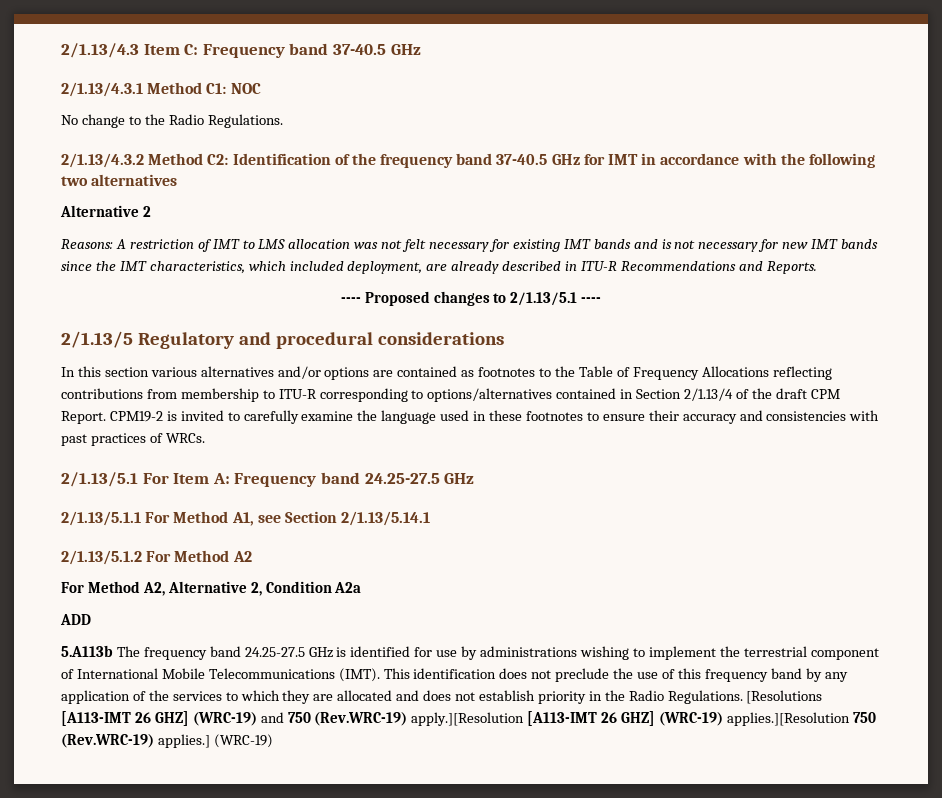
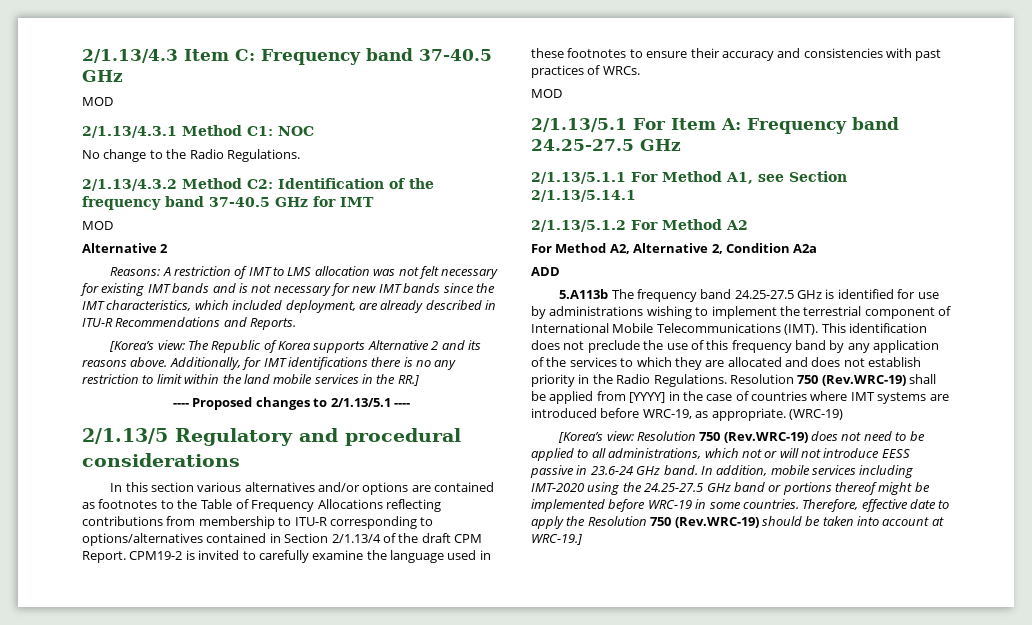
(421, 49) none -> [82,97,113,106] // MOD
[641,153,875,168] [61,174,178,186] in accordance with the following two alternatives -> [82,221,113,230] // MOD
(817, 267) none -> [109,340,481,353] [82,357,457,370] [82,374,419,386] // [Korea’s view: The Republic of Korea supports Alternative 2 and its reasons above. Additionally, for IMT identifications there is no any restriction to limit within the land mobile services in the RR.]
(205, 438) none -> [531,89,562,98] // MOD
[746,690,823,704] [61,711,876,726] [61,734,273,748] [Resolutions [A113-IMT 26 GHZ] (WRC-19) and 750 (Rev.WRC-19) apply.][Resolution [A113-IMT 26 GHZ] (WRC-19) applies.][Resolution 750 (Rev.WRC-19) applies.] (WRC-19) -> [729,374,936,386] [531,391,949,404] [531,408,843,421] [558,431,925,443] [531,448,910,461] [530,465,914,478] [531,482,930,495] [531,499,950,512] [531,516,944,529] [531,534,582,545] Resolution 750 (Rev.WRC-19) shall be applied from [YYYY] in the case of countries where IMT systems are introduced before WRC-19, as appropriate. (WRC-19) // [Korea’s view: Resolution 750 (Rev.WRC-19) does not need to be applied to all administrations, which not or will not introduce EESS passive in 23.6-24 GHz band. In addition, mobile services including IMT-2020 using the 24.25-27.5 GHz band or portions thereof might be implemented before WRC-19 in some countries. Therefore, effective date to apply the Resolution 750 (Rev.WRC-19) should be taken into account at WRC-19.]

